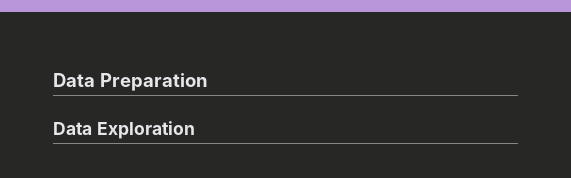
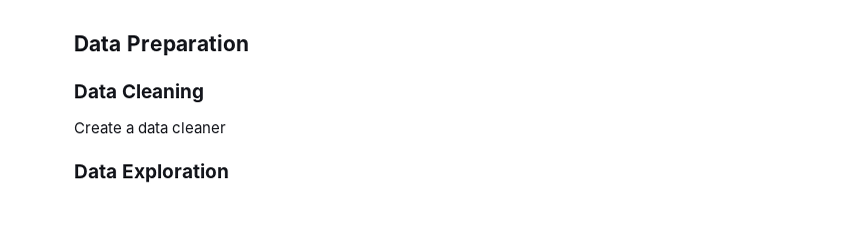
(208, 82) none -> [73,83,205,104] [74,122,228,135] // Data Cleaning // Create a data cleaner

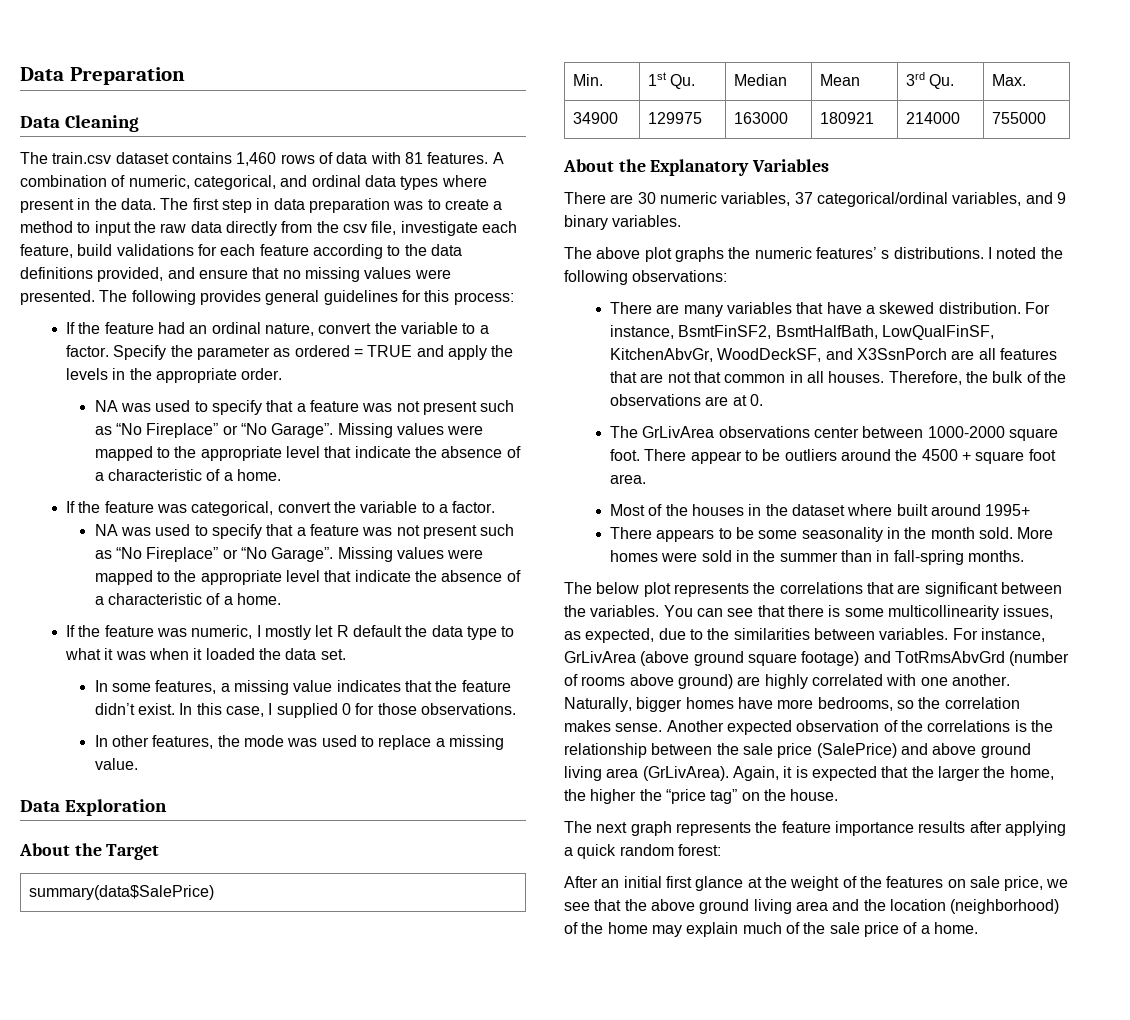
[74,122,228,135] [74,163,231,183] Create a data cleaner // Data Exploration -> [20,152,504,166] [20,175,487,190] [20,198,503,213] [20,221,517,236] [20,244,462,259] [20,267,451,282] [20,290,514,305] [66,322,489,336] [66,345,514,360] [66,368,283,383] [94,400,515,415] [94,423,484,438] [94,446,521,461] [94,469,281,481] [66,501,496,516] [94,524,515,539] [94,547,484,562] [94,570,521,585] [94,593,281,605] [66,625,515,640] [65,648,346,660] [94,680,511,695] [94,703,516,718] [94,735,504,750] [94,758,138,770] [20,799,168,816] [19,843,160,860] [29,885,215,900] [573,74,604,86] [648,72,696,89] [734,74,788,86] [820,74,861,86] [906,72,955,89] [992,74,1027,86] [573,112,619,124] [648,112,703,124] [734,112,789,124] [820,112,875,124] [906,112,961,124] [992,112,1047,124] [563,159,830,176] [564,192,1066,207] [564,215,682,230] [564,247,1063,262] [564,270,728,285] [610,302,1051,317] [610,325,995,340] [610,348,1058,362] [610,371,1066,385] [610,394,764,406] [610,426,1059,441] [610,449,1056,464] [610,474,647,484] [610,504,1031,516] [610,527,1054,542] [610,550,1025,565] [564,582,1062,597] [564,605,1054,620] [564,628,1045,643] [564,651,1070,666] [564,674,1010,689] [564,697,1020,712] [564,720,1053,735] [564,743,1031,758] [564,766,1054,781] [564,789,839,804] [564,821,1066,836] [564,844,721,859] [564,876,1069,891] [564,899,1060,914] [564,922,978,937] The train.csv dataset contains 1,460 rows of data with 81 features. A combination of numeric, categorical, and ordinal data types where present in the data. The first step in data preparation was to create a method to input the raw data directly from the csv file, investigate each feature, build validations for each feature according to the data definitions provided, and ensure that no missing values were presented. The following provides general guidelines for this process: // If the feature had an ordinal nature, convert the variable to a factor. Specify the parameter as ordered = TRUE and apply the levels in the appropriate order. // NA was used to specify that a feature was not present such as “No Fireplace” or “No Garage”. Missing values were mapped to the appropriate level that indicate the absence of a characteristic of a home. // If the feature was categorical, convert the variable to a factor. // NA was used to specify that a feature was not present such as “No Fireplace” or “No Garage”. Missing values were mapped to the appropriate level that indicate the absence of a characteristic of a home. // If the feature was numeric, I mostly let R default the data type to what it was when it loaded the data set. // In some features, a missing value indicates that the feature didn’t exist. In this case, I supplied 0 for those observations. // In other features, the mode was used to replace a missing value. // Data Exploration // About the Target // summary(data$SalePrice) // Min. | 1st Qu. | Median | Mean | 3rd Qu. | Max. // 34900 | 129975 | 163000 | 180921 | 214000 | 755000 // About the Explanatory Variables // There are 30 numeric variables, 37 categorical/ordinal variables, and 9 binary variables. // The above plot graphs the numeric features’ s distributions. I noted the following observations: // There are many variables that have a skewed distribution. For instance, BsmtFinSF2, BsmtHalfBath, LowQualFinSF, KitchenAbvGr, WoodDeckSF, and X3SsnPorch are all features that are not that common in all houses. Therefore, the bulk of the observations are at 0. // The GrLivArea observations center between 1000-2000 square foot. There appear to be outliers around the 4500 + square foot area. // Most of the houses in the dataset where built around 1995+ // There appears to be some seasonality in the month sold. More homes were sold in the summer than in fall-spring months. // The below plot represents the correlations that are significant between the variables. You can see that there is some multicollinearity issues, as expected, due to the similarities between variables. For instance, GrLivArea (above ground square footage) and TotRmsAbvGrd (number of rooms above ground) are highly correlated with one another. Naturally, bigger homes have more bedrooms, so the correlation makes sense. Another expected observation of the correlations is the relationship between the sale price (SalePrice) and above ground living area (GrLivArea). Again, it is expected that the larger the home, the higher the “price tag” on the house. // The next graph represents the feature importance results after applying a quick random forest: // After an initial first glance at the weight of the features on sale price, we see that the above ground living area and the location (neighborhood) of the home may explain much of the sale price of a home.

